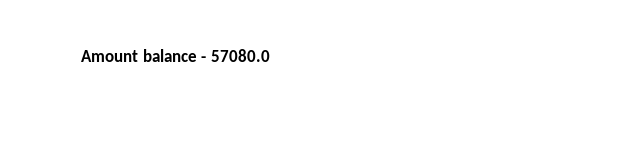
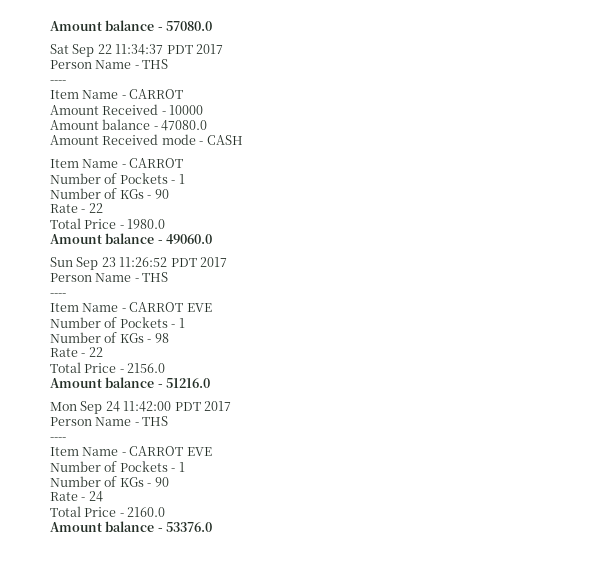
(270, 55) none -> [50,44,223,57] [50,59,169,69] [50,80,66,84] [50,89,184,99] [50,104,204,115] [50,119,208,131] [50,134,243,145] [50,158,184,168] [50,173,185,184] [50,188,169,199] [50,203,103,213] [50,218,166,229] [50,233,213,244] [50,257,227,270] [50,272,169,282] [50,293,66,297] [50,302,212,312] [50,317,185,328] [50,332,169,343] [50,347,103,357] [50,362,166,373] [50,377,211,388] [50,401,231,414] [50,416,169,426] [50,437,66,441] [50,446,212,456] [50,461,185,472] [50,476,169,487] [50,491,103,502] [50,506,166,517] [50,521,213,532] // Sat Sep 22 11:34:37 PDT 2017 // Person Name - THS // ---- // Item Name - CARROT // Amount Received - 10000 // Amount balance - 47080.0 // Amount Received mode - CASH // Item Name - CARROT // Number of Pockets - 1 // Number of KGs - 90 // Rate - 22 // Total Price - 1980.0 // Amount balance - 49060.0 // Sun Sep 23 11:26:52 PDT 2017 // Person Name - THS // ---- // Item Name - CARROT EVE // Number of Pockets - 1 // Number of KGs - 98 // Rate - 22 // Total Price - 2156.0 // Amount balance - 51216.0 // Mon Sep 24 11:42:00 PDT 2017 // Person Name - THS // ---- // Item Name - CARROT EVE // Number of Pockets - 1 // Number of KGs - 90 // Rate - 24 // Total Price - 2160.0 // Amount balance - 53376.0

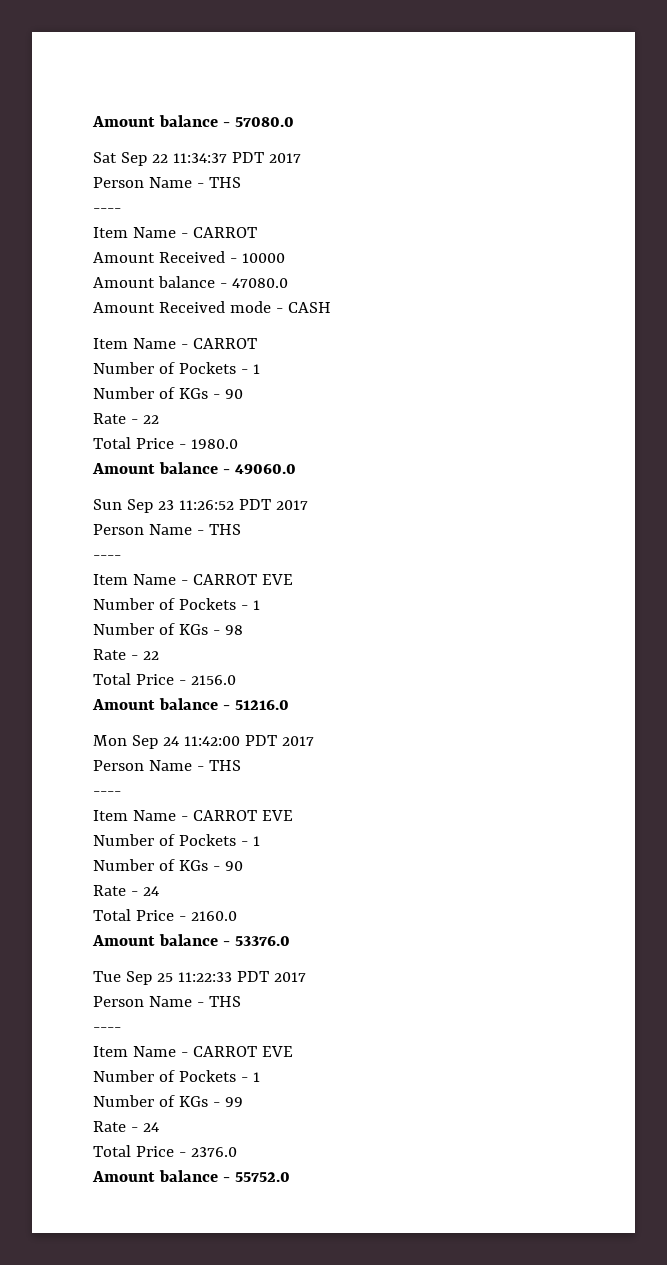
(213, 527) none -> [93,971,306,985] [93,996,241,1007] [93,1027,121,1032] [93,1046,293,1057] [93,1070,260,1082] [93,1095,243,1107] [93,1121,159,1132] [93,1145,237,1157] [92,1170,290,1182] // Tue Sep 25 11:22:33 PDT 2017 // Person Name - THS // ---- // Item Name - CARROT EVE // Number of Pockets - 1 // Number of KGs - 99 // Rate - 24 // Total Price - 2376.0 // Amount balance - 55752.0

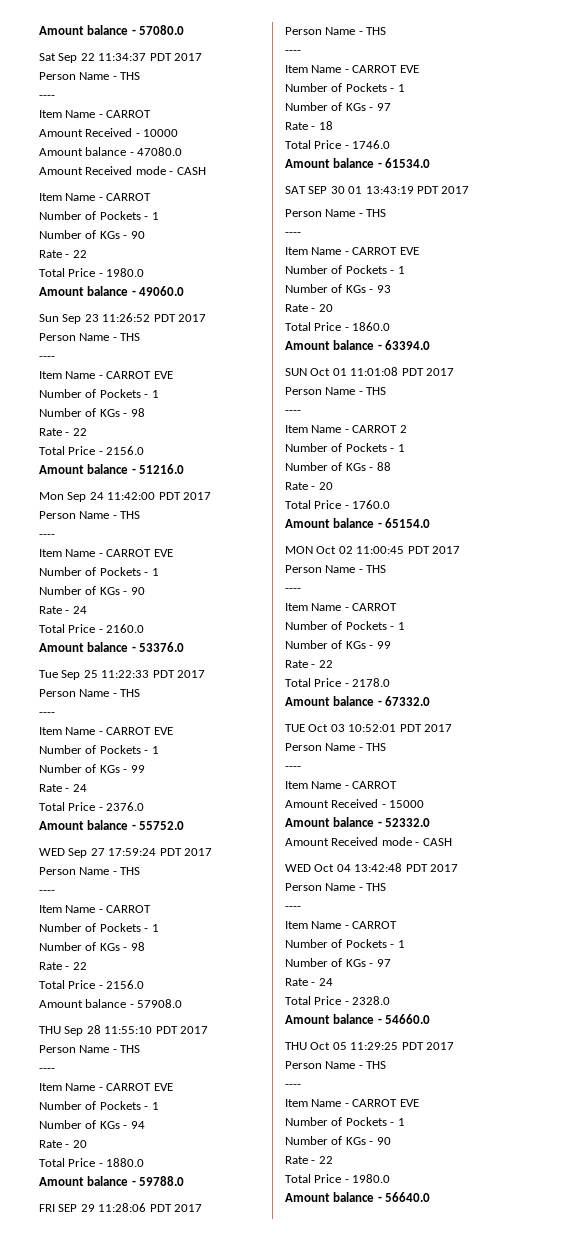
(290, 1177) none -> [39,848,212,858] [39,867,141,875] [39,890,55,894] [39,905,152,913] [39,923,159,932] [39,942,145,951] [39,962,87,970] [39,980,145,989] [39,999,183,1008] [39,1025,208,1036] [39,1045,141,1053] [39,1068,55,1072] [39,1083,173,1091] [39,1101,159,1110] [39,1120,145,1129] [39,1140,87,1148] [39,1158,145,1167] [39,1176,185,1186] [39,1203,202,1212] [285,27,387,35] [285,50,301,54] [285,65,419,73] [285,83,405,92] [285,102,391,111] [285,121,333,130] [285,140,391,149] [285,158,431,168] [285,186,470,194] [285,209,387,217] [285,232,301,236] [285,247,419,255] [285,265,405,274] [285,284,391,293] [285,304,333,312] [285,322,391,331] [285,340,431,350] [285,367,454,376] [285,387,387,395] [285,410,301,414] [285,425,407,433] [285,443,405,452] [285,462,391,471] [285,482,333,490] [285,500,391,509] [285,518,431,528] [285,546,460,554] [285,565,387,573] [285,588,301,592] [285,603,398,611] [285,621,405,630] [285,640,391,649] [285,660,333,668] [285,678,391,687] [285,696,431,706] [285,724,452,732] [285,743,387,751] [285,766,301,770] [285,781,398,789] [285,799,425,808] [285,817,431,827] [285,837,452,846] [285,863,458,872] [285,883,387,891] [285,906,301,910] [285,921,398,929] [285,939,405,948] [285,958,391,967] [285,978,333,986] [285,996,391,1005] [285,1014,431,1024] [285,1042,454,1050] [285,1061,387,1069] [285,1084,301,1088] [285,1099,419,1107] [285,1117,405,1126] [285,1136,391,1145] [285,1156,333,1164] [285,1174,391,1183] [285,1192,431,1202] // WED Sep 27 17:59:24 PDT 2017 // Person Name - THS // ---- // Item Name - CARROT // Number of Pockets - 1 // Number of KGs - 98 // Rate - 22 // Total Price - 2156.0 // Amount balance - 57908.0 // THU Sep 28 11:55:10 PDT 2017 // Person Name - THS // ---- // Item Name - CARROT EVE // Number of Pockets - 1 // Number of KGs - 94 // Rate - 20 // Total Price - 1880.0 // Amount balance - 59788.0 // FRI SEP 29 11:28:06 PDT 2017 // Person Name - THS // ---- // Item Name - CARROT EVE // Number of Pockets - 1 // Number of KGs - 97 // Rate - 18 // Total Price - 1746.0 // Amount balance - 61534.0 // SAT SEP 30 01 13:43:19 PDT 2017 // Person Name - THS // ---- // Item Name - CARROT EVE // Number of Pockets - 1 // Number of KGs - 93 // Rate - 20 // Total Price - 1860.0 // Amount balance - 63394.0 // SUN Oct 01 11:01:08 PDT 2017 // Person Name - THS // ---- // Item Name - CARROT 2 // Number of Pockets - 1 // Number of KGs - 88 // Rate - 20 // Total Price - 1760.0 // Amount balance - 65154.0 // MON Oct 02 11:00:45 PDT 2017 // Person Name - THS // ---- // Item Name - CARROT // Number of Pockets - 1 // Number of KGs - 99 // Rate - 22 // Total Price - 2178.0 // Amount balance - 67332.0 // TUE Oct 03 10:52:01 PDT 2017 // Person Name - THS // ---- // Item Name - CARROT // Amount Received - 15000 // Amount balance - 52332.0 // Amount Received mode - CASH // WED Oct 04 13:42:48 PDT 2017 // Person Name - THS // ---- // Item Name - CARROT // Number of Pockets - 1 // Number of KGs - 97 // Rate - 24 // Total Price - 2328.0 // Amount balance - 54660.0 // THU Oct 05 11:29:25 PDT 2017 // Person Name - THS // ---- // Item Name - CARROT EVE // Number of Pockets - 1 // Number of KGs - 90 // Rate - 22 // Total Price - 1980.0 // Amount balance - 56640.0

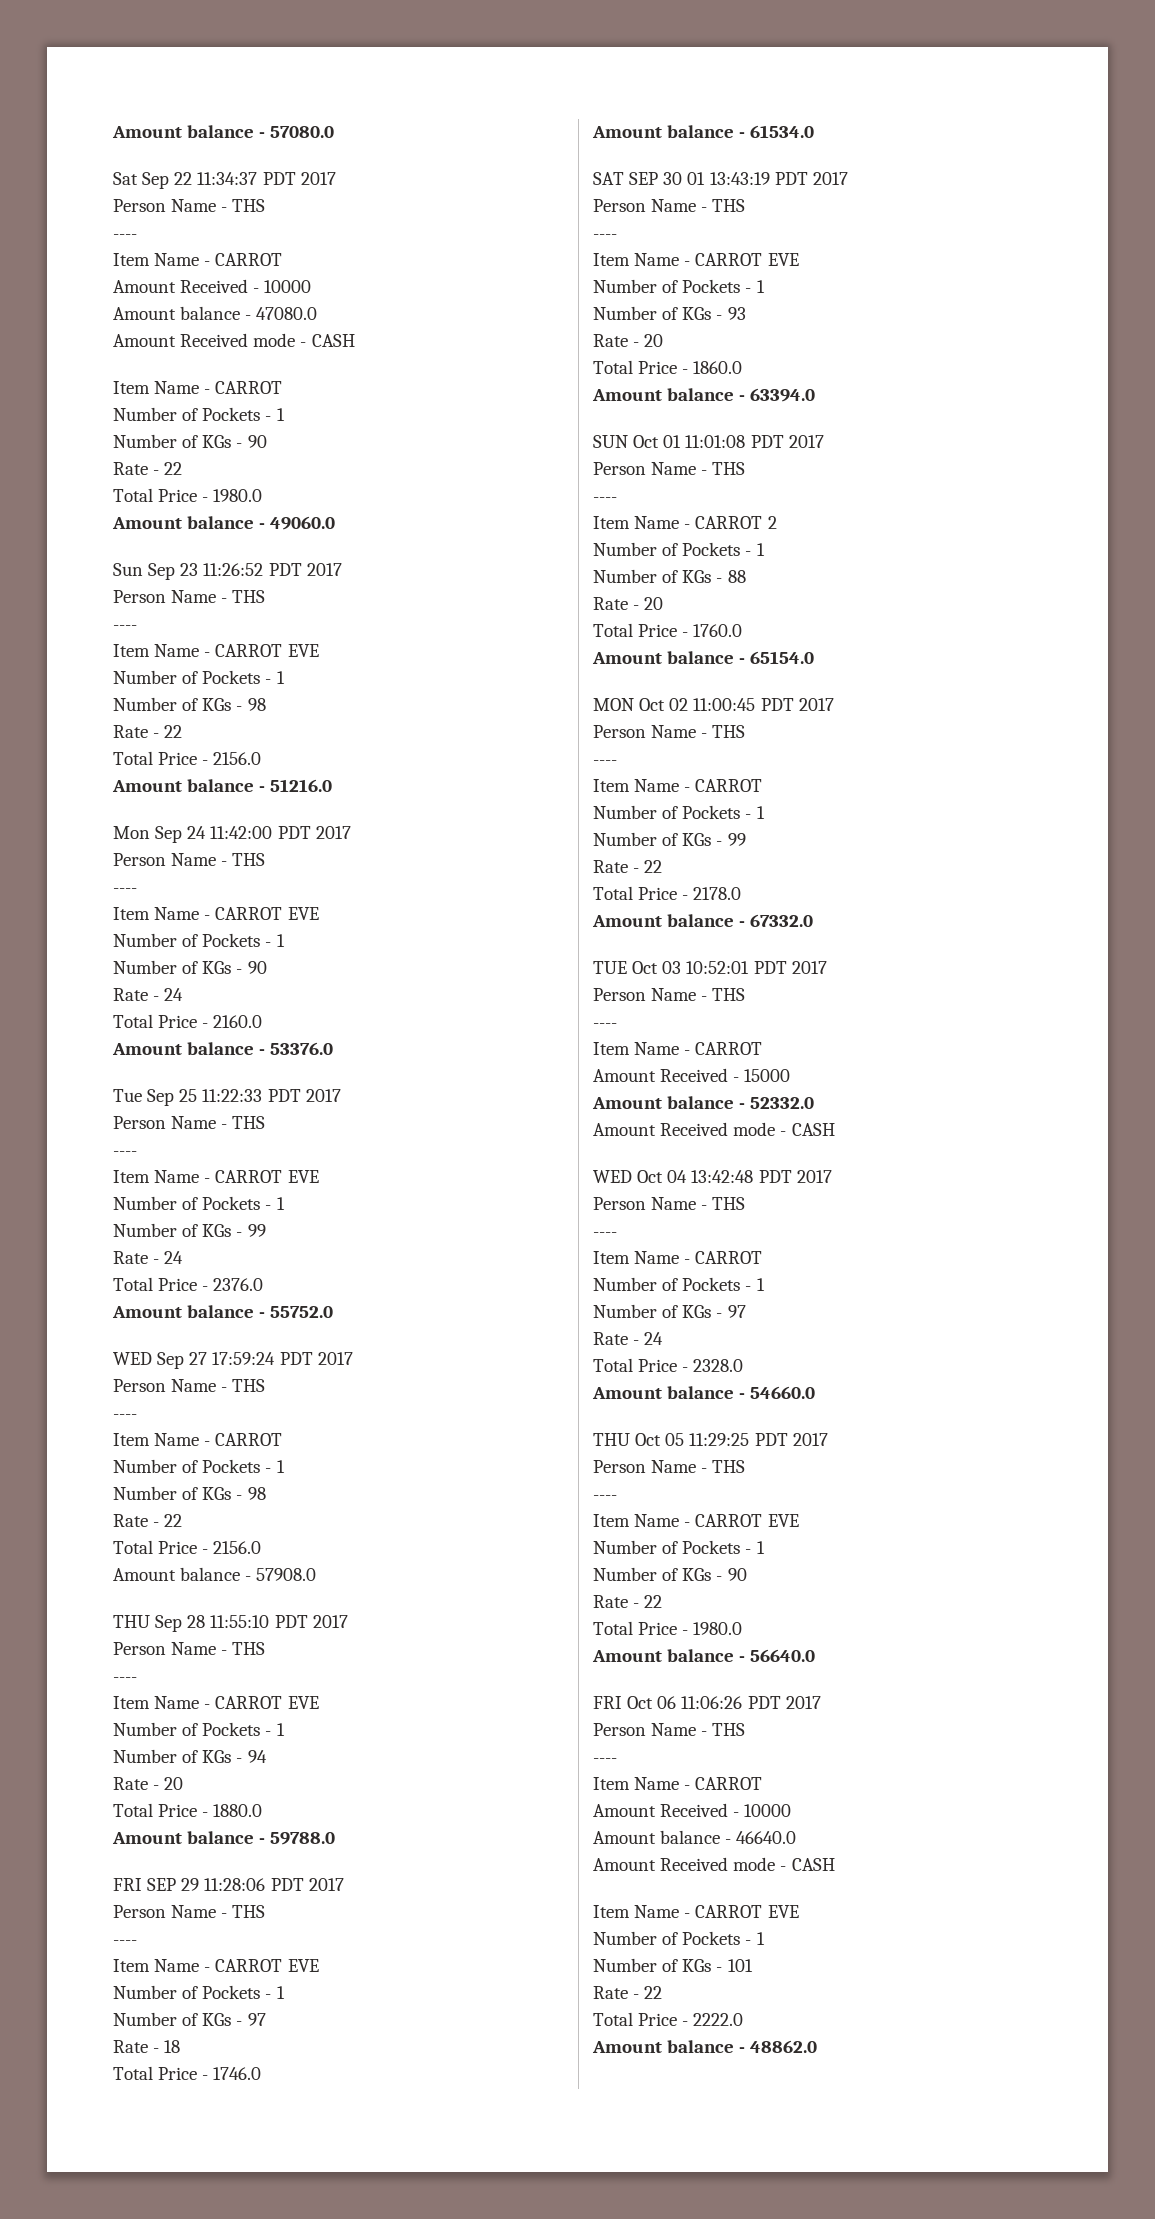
(431, 1197) none -> [593,1696,821,1709] [593,1723,746,1736] [593,1758,617,1763] [593,1777,763,1790] [593,1803,792,1817] [593,1830,797,1844] [593,1857,835,1871] [593,1905,799,1918] [593,1931,765,1945] [593,1958,753,1972] [593,1986,663,1999] [593,2012,744,2026] [592,2040,818,2053] // FRI Oct 06 11:06:26 PDT 2017 // Person Name - THS // ---- // Item Name - CARROT // Amount Received - 10000 // Amount balance - 46640.0 // Amount Received mode - CASH // Item Name - CARROT EVE // Number of Pockets - 1 // Number of KGs - 101 // Rate - 22 // Total Price - 2222.0 // Amount balance - 48862.0

